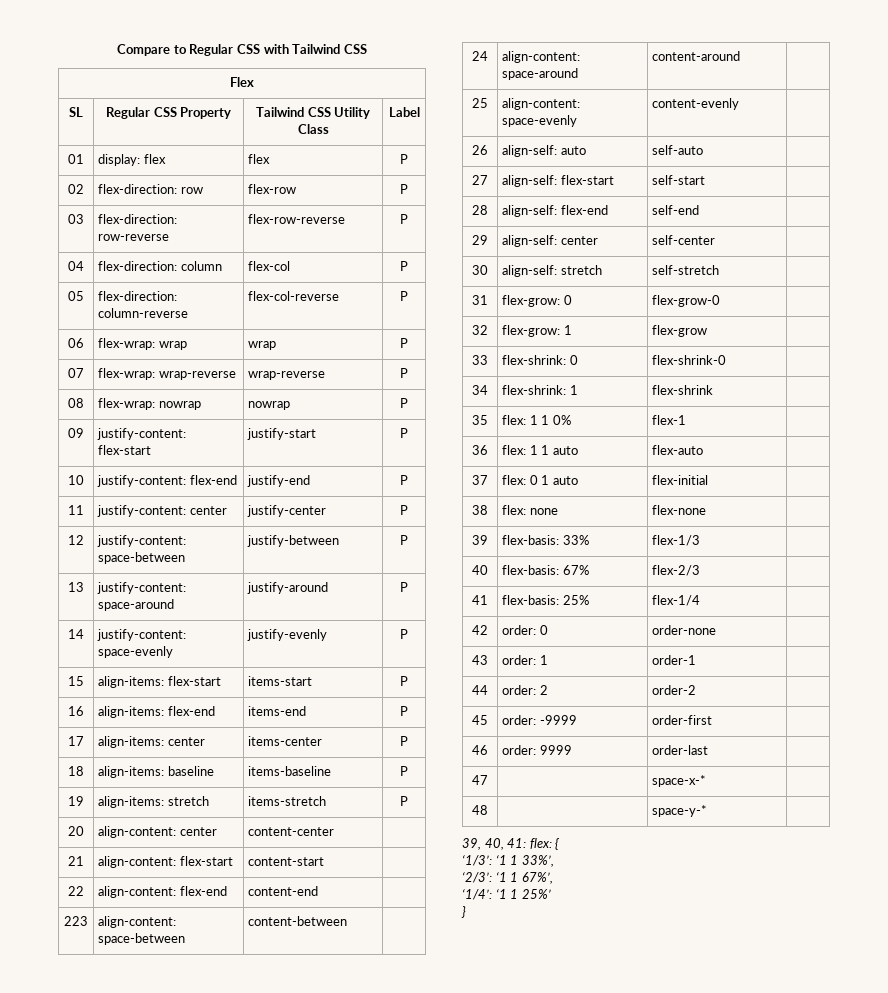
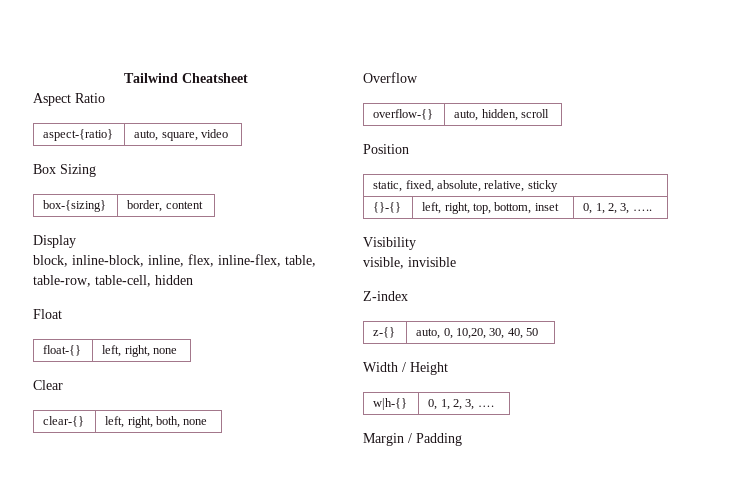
[117,44,367,56] [230,77,254,87] [69,107,83,117] [105,107,232,119] [255,107,371,119] [297,124,329,134] [388,107,420,117] [68,154,84,164] [98,154,166,166] [248,154,271,164] [400,154,408,164] [68,184,84,194] [98,184,203,194] [248,184,297,194] [400,184,408,194] [68,214,84,224] [98,214,178,224] [98,234,170,241] [248,214,346,224] [400,214,408,224] [68,261,84,271] [98,261,222,271] [248,261,291,271] [400,261,408,271] [68,291,84,301] [98,291,178,301] [98,308,189,318] [248,291,340,301] [400,291,408,301] [68,338,84,348] [98,338,187,350] [248,341,277,350] [400,338,408,348] [68,368,84,378] [98,368,236,380] [248,371,326,380] [400,368,408,378] [68,398,84,408] [98,398,201,410] [248,401,291,410] [400,398,408,408] [68,428,84,438] [97,428,187,440] [98,445,152,455] [247,428,317,440] [400,428,408,438] [68,475,84,485] [97,475,237,487] [247,475,311,487] [400,475,408,485] [68,505,84,515] [97,505,227,517] [247,505,327,517] [400,505,408,515] [68,535,84,545] [97,535,187,547] [98,552,186,564] [247,535,340,547] [400,535,408,545] [68,582,84,592] [97,582,187,594] [98,599,175,611] [247,582,329,594] [400,582,408,592] [68,629,84,639] [97,629,187,641] [98,646,174,658] [247,629,328,641] [400,629,408,639] [68,676,84,686] [98,676,221,688] [248,676,313,686] [400,676,408,686] [68,706,84,716] [98,706,215,718] [248,706,307,716] [400,706,408,716] [68,736,84,746] [98,736,205,748] [248,736,323,746] [400,736,408,746] [68,766,84,776] [98,766,214,778] [248,766,332,776] [400,766,408,776] [68,796,84,806] [98,796,209,808] [248,796,327,806] [400,796,408,806] [68,826,84,836] [98,826,217,838] [248,827,335,836] [68,856,84,866] [98,856,233,868] [248,857,325,866] [68,886,84,896] [98,886,227,898] [248,886,319,896] [64,916,88,926] [98,916,177,928] [98,933,186,945] [248,916,348,926] [472,51,488,61] [502,51,581,63] [502,68,579,80] [652,51,741,61] [472,98,488,108] [502,98,581,110] [502,115,578,127] [652,98,740,110] [472,145,488,155] [502,145,586,157] [652,145,704,155] [472,175,488,185] [502,175,614,187] [652,175,706,185] [472,205,488,215] [502,205,608,217] [652,205,700,215] [472,235,488,245] [502,235,598,247] [652,235,716,245] [472,265,488,275] [502,265,602,277] [652,265,720,275] [472,295,488,305] [502,295,572,307] [652,295,721,307] [472,325,488,335] [502,325,572,337] [652,325,708,337] [472,355,488,365] [502,355,578,365] [652,355,727,365] [472,385,488,395] [502,385,578,395] [652,385,714,395] [472,415,488,425] [502,415,571,425] [652,415,687,425] [472,445,488,455] [502,445,578,455] [652,445,704,455] [472,475,488,485] [502,475,578,485] [652,475,709,485] [472,505,488,515] [502,505,558,515] [652,505,707,515] [472,535,488,545] [502,535,589,545] [652,535,701,546] [472,565,488,575] [502,565,589,575] [652,565,701,576] [472,595,488,605] [502,595,589,605] [652,595,701,606] [472,625,488,635] [502,625,548,635] [652,625,717,635] [472,655,488,665] [502,655,548,665] [652,655,697,665] [472,685,488,695] [502,685,548,695] [652,685,697,695] [472,715,488,725] [502,715,577,725] [652,715,713,725] [472,745,488,755] [502,745,572,755] [652,745,709,755] [472,775,488,785] [652,775,707,787] [472,805,488,815] [652,805,708,817] [462,838,561,850] [462,855,554,867] [462,872,553,884] [462,889,551,900] [461,906,466,918] Compare to Regular CSS with Tailwind CSS // Flex // SL | Regular CSS Property | Tailwind CSS Utility Class | Label // 01 | display: flex | flex | P // 02 | flex-direction: row | flex-row | P // 03 | flex-direction: row-reverse | flex-row-reverse | P // 04 | flex-direction: column | flex-col | P // 05 | flex-direction: column-reverse | flex-col-reverse | P // 06 | flex-wrap: wrap | wrap | P // 07 | flex-wrap: wrap-reverse | wrap-reverse | P // 08 | flex-wrap: nowrap | nowrap | P // 09 | justify-content: flex-start | justify-start | P // 10 | justify-content: flex-end | justify-end | P // 11 | justify-content: center | justify-center | P // 12 | justify-content: space-between | justify-between | P // 13 | justify-content: space-around | justify-around | P // 14 | justify-content: space-evenly | justify-evenly | P // 15 | align-items: flex-start | items-start | P // 16 | align-items: flex-end | items-end | P // 17 | align-items: center | items-center | P // 18 | align-items: baseline | items-baseline | P // 19 | align-items: stretch | items-stretch | P // 20 | align-content: center | content-center | // 21 | align-content: flex-start | content-start | // 22 | align-content: flex-end | content-end | // 223 | align-content: space-between | content-between | // 24 | align-content: space-around | content-around | // 25 | align-content: space-evenly | content-evenly | // 26 | align-self: auto | self-auto | // 27 | align-self: flex-start | self-start | // 28 | align-self: flex-end | self-end | // 29 | align-self: center | self-center | // 30 | align-self: stretch | self-stretch | // 31 | flex-grow: 0 | flex-grow-0 | // 32 | flex-grow: 1 | flex-grow | // 33 | flex-shrink: 0 | flex-shrink-0 | // 34 | flex-shrink: 1 | flex-shrink | // 35 | flex: 1 1 0% | flex-1 | // 36 | flex: 1 1 auto | flex-auto | // 37 | flex: 0 1 auto | flex-initial | // 38 | flex: none | flex-none | // 39 | flex-basis: 33% | flex-1/3 | // 40 | flex-basis: 67% | flex-2/3 | // 41 | flex-basis: 25% | flex-1/4 | // 42 | order: 0 | order-none | // 43 | order: 1 | order-1 | // 44 | order: 2 | order-2 | // 45 | order: -9999 | order-first | // 46 | order: 9999 | order-last | // 47 | | space-x-* | // 48 | | space-y-* | // 39, 40, 41: flex: { // ‘1/3’: ‘1 1 33%’, // ‘2/3’: ‘1 1 67%’, // ‘1/4’: ‘1 1 25%’ // } -> [123,73,248,83] [33,93,105,106] [43,129,114,141] [134,129,228,141] [33,164,96,177] [43,200,107,212] [127,200,203,212] [33,235,76,248] [33,254,316,267] [33,275,193,287] [33,309,62,319] [43,345,82,356] [102,345,177,357] [33,380,63,390] [43,416,85,427] [105,416,208,428] [363,72,418,83] [373,109,434,120] [454,109,549,121] [363,144,409,154] [373,180,558,192] [373,202,402,213] [422,202,559,214] [583,203,652,214] [363,237,416,250] [363,257,456,269] [363,291,408,301] [373,327,396,338] [416,328,539,339] [363,362,448,375] [373,398,408,410] [428,399,494,410] [363,433,462,446] Tailwind Cheatsheet // Aspect Ratio // aspect-{ratio} | auto, square, video // Box Sizing // box-{sizing} | border, content // Display // block, inline-block, inline, flex, inline-flex, table, table-row, table-cell, hidden // Float // float-{} | left, right, none // Clear // clear-{} | left, right, both, none // Overflow // overflow-{} | auto, hidden, scroll // Position // static, fixed, absolute, relative, sticky // {}-{} | left, right, top, bottom, inset | 0, 1, 2, 3, ….. // Visibility // visible, invisible // Z-index // z-{} | auto, 0, 10,20, 30, 40, 50 // Width / Height // w|h-{} | 0, 1, 2, 3, …. // Margin / Padding

